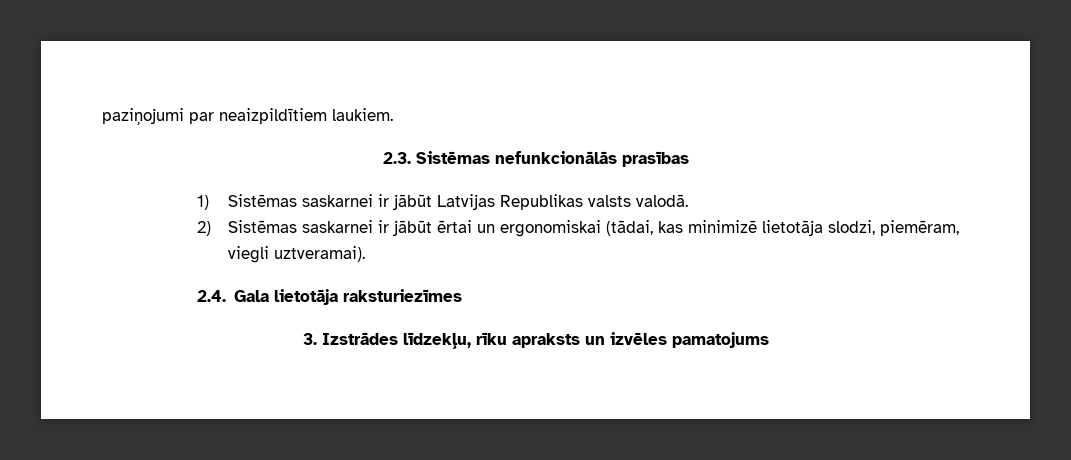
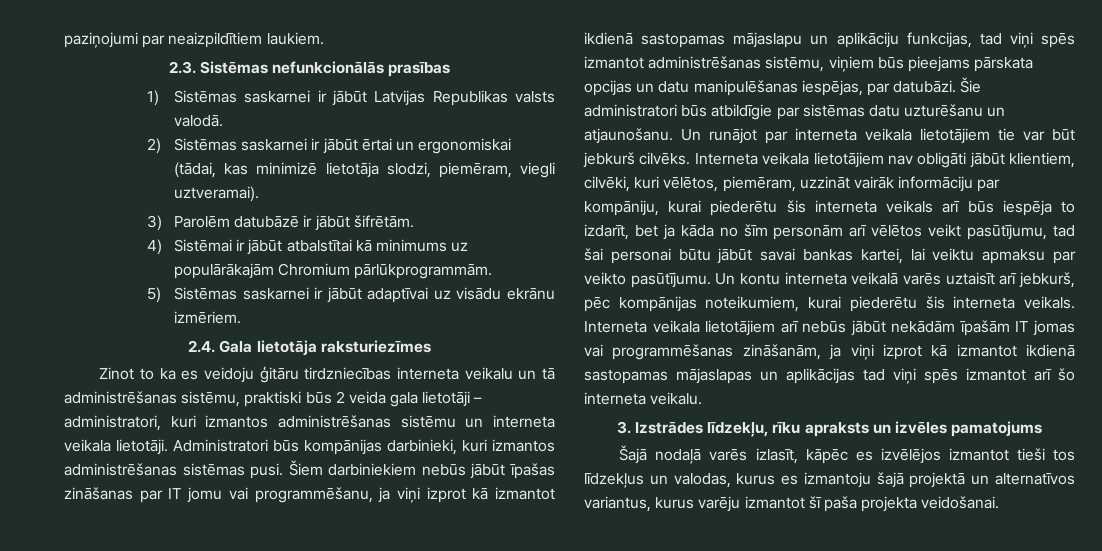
[196,289,463,305] 2.4. Gala lietotāja raksturiezīmes -> [146,215,414,231] [146,239,469,255] [174,263,493,279] [146,287,555,303] [174,311,242,324] [188,340,431,356] [99,366,555,383] [64,391,483,407] [64,415,555,431] [64,439,555,455] [64,460,555,479] [64,487,555,503] [584,32,1075,48] [584,56,1034,72] [584,77,982,96] [584,104,1006,120] [584,128,1075,144] [583,152,1075,168] [584,176,1001,192] [584,200,1075,216] [584,224,1075,240] [584,248,1076,264] [584,272,1075,288] [584,296,1075,312] [584,320,1075,336] [584,344,1075,360] [584,368,1075,384] [584,392,703,405] 3) Parolēm datubāzē ir jābūt šifrētām. // 4) Sistēmai ir jābūt atbalstītai kā minimums uz populārākajām Chromium pārlūkprogrammām. // 5) Sistēmas saskarnei ir jābūt adaptīvai uz visādu ekrānu izmēriem. // 2.4. Gala lietotāja raksturiezīmes // Zinot to ka es veidoju ģitāru tirdzniecības interneta veikalu un tā administrēšanas sistēmu, praktiski būs 2 veida gala lietotāji – administratori, kuri izmantos administrēšanas sistēmu un interneta veikala lietotāji. Administratori būs kompānijas darbinieki, kuri izmantos administrēšanas sistēmas pusi. Šiem darbiniekiem nebūs jābūt īpašas zināšanas par IT jomu vai programmēšanu, ja viņi izprot kā izmantot ikdienā sastopamas mājaslapu un aplikāciju funkcijas, tad viņi spēs izmantot administrēšanas sistēmu, viņiem būs pieejams pārskata opcijas un datu manipulēšanas iespējas, par datubāzi. Šie administratori būs atbildīgie par sistēmas datu uzturēšanu un atjaunošanu. Un runājot par interneta veikala lietotājiem tie var būt jebkurš cilvēks. Interneta veikala lietotājiem nav obligāti jābūt klientiem, cilvēki, kuri vēlētos, piemēram, uzzināt vairāk informāciju par kompāniju, kurai piederētu šis interneta veikals arī būs iespēja to izdarīt, bet ja kāda no šīm personām arī vēlētos veikt pasūtījumu, tad šai personai būtu jābūt savai bankas kartei, lai veiktu apmaksu par veikto pasūtījumu. Un kontu interneta veikalā varēs uztaisīt arī jebkurš, pēc kompānijas noteikumiem, kurai piederētu šis interneta veikals. Interneta veikala lietotājiem arī nebūs jābūt nekādām īpašām IT jomas vai programmēšanas zināšanām, ja viņi izprot kā izmantot ikdienā sastopamas mājaslapas un aplikācijas tad viņi spēs izmantot arī šo interneta veikalu.
(769, 340) none -> [619,445,1075,464] [584,472,1075,488] [584,496,1000,512] // Šajā nodaļā varēs izlasīt, kāpēc es izvēlējos izmantot tieši tos līdzekļus un valodas, kurus es izmantoju šajā projektā un alternatīvos variantus, kurus varēju izmantot šī paša projekta veidošanai.

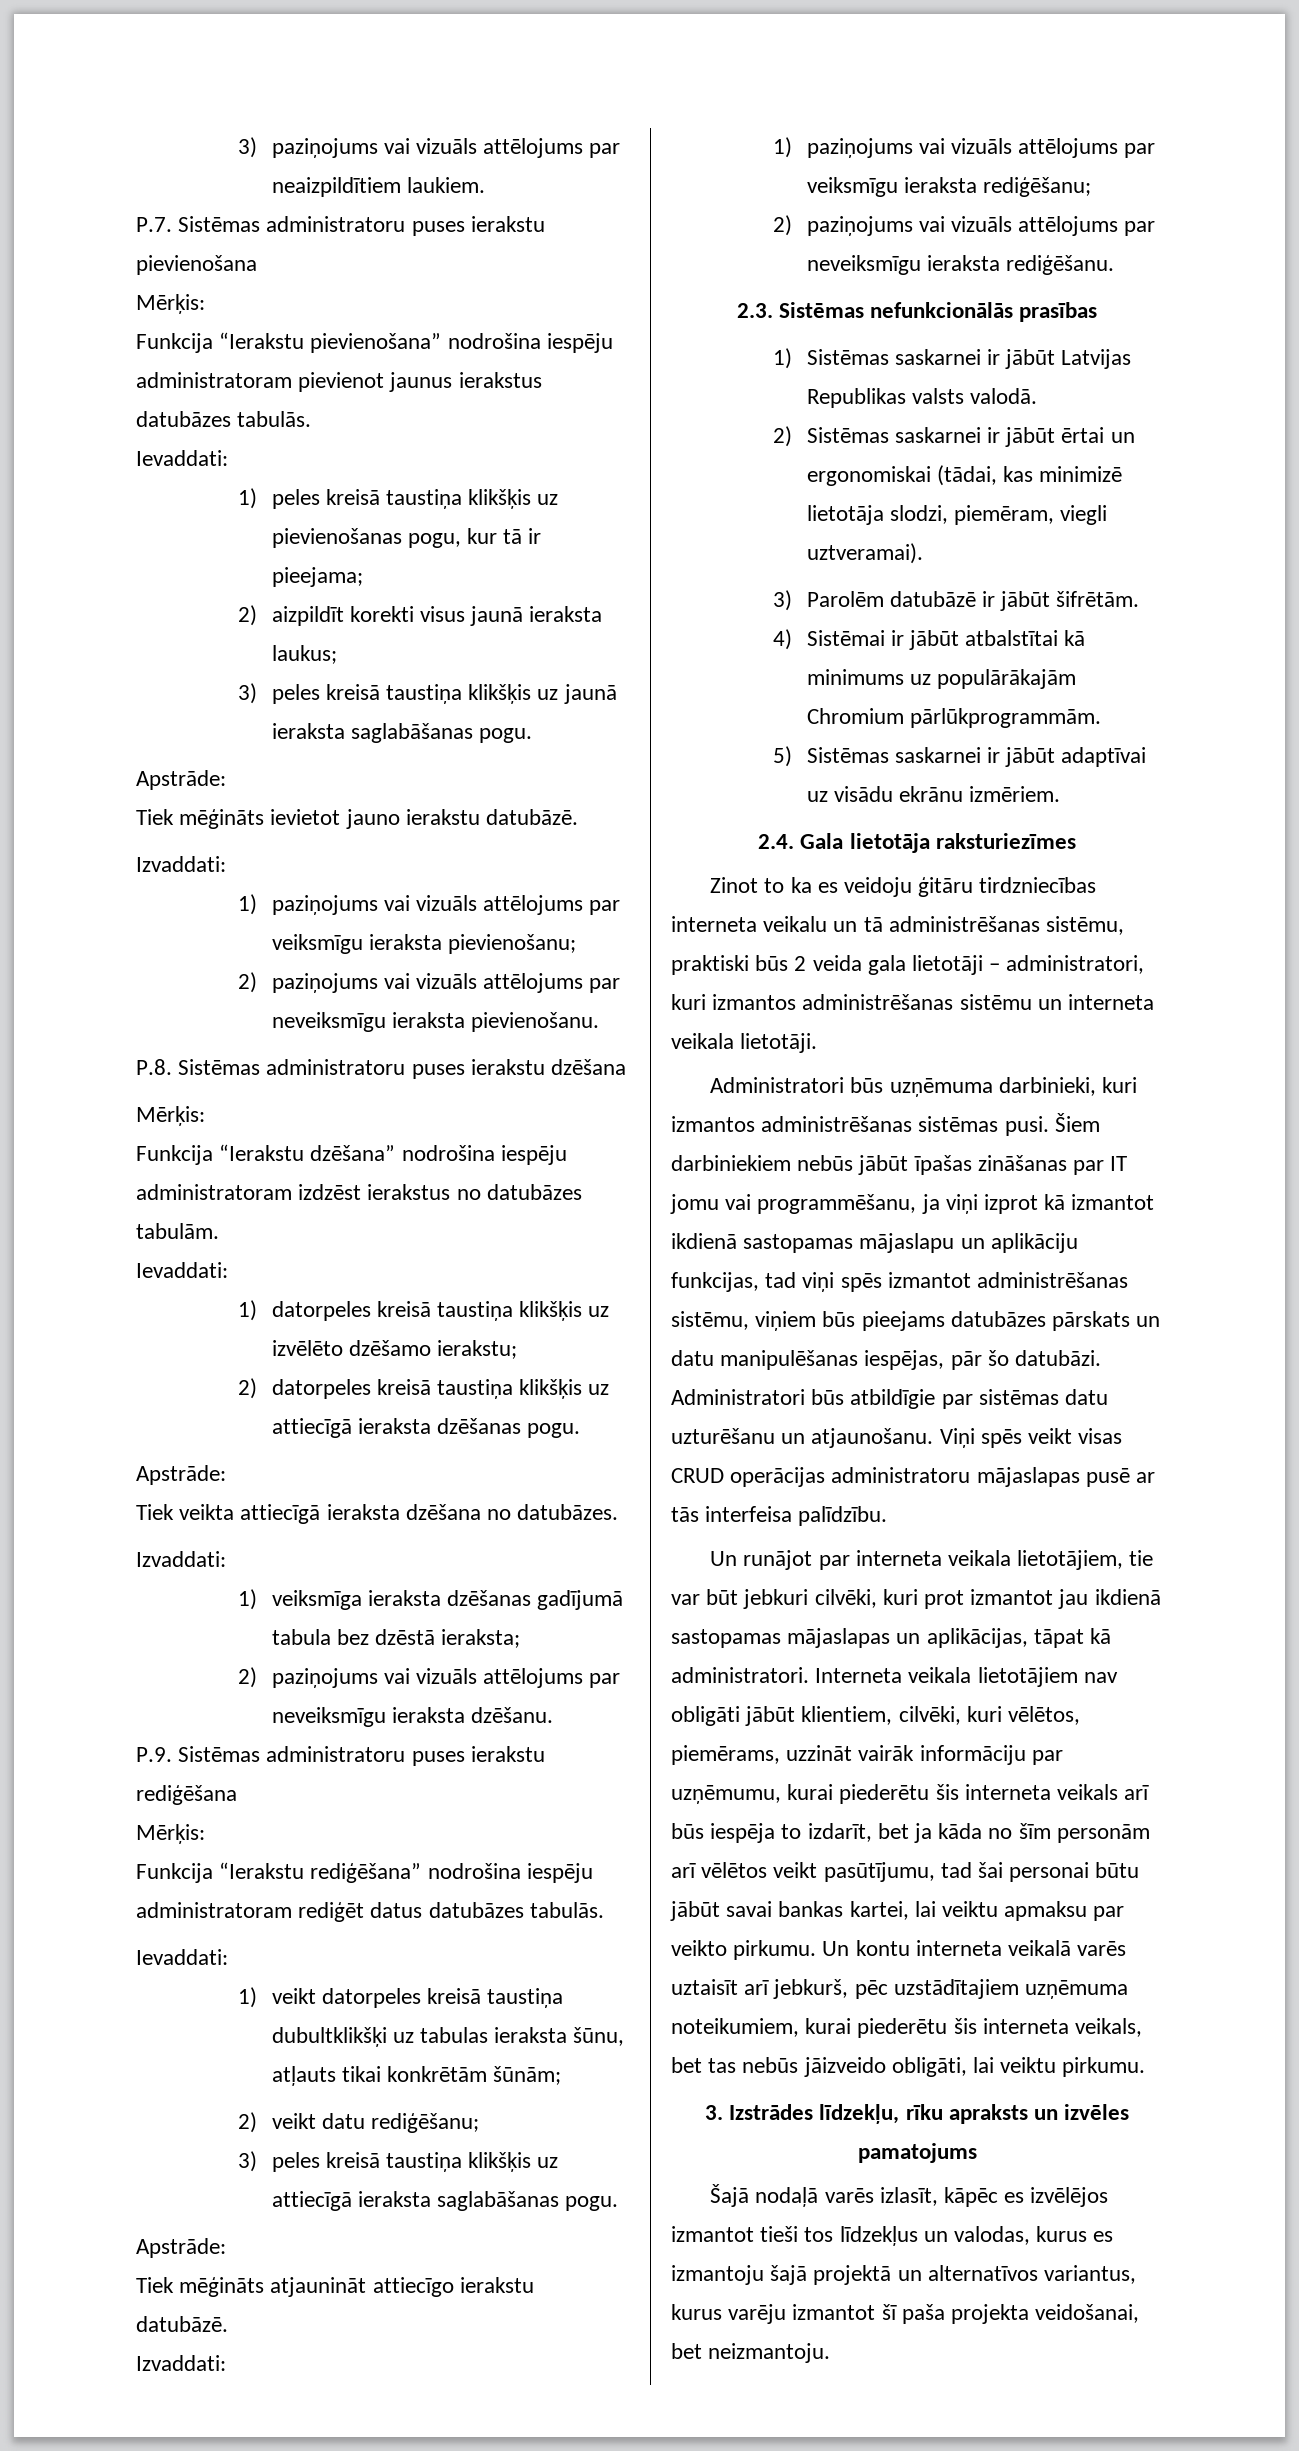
[64,32,324,48] paziņojumi par neaizpildītiem laukiem. -> [237,137,621,158] [271,177,485,197] [136,216,545,236] [136,255,257,275] [136,294,205,314] [136,332,613,353] [136,372,542,392] [136,411,312,427] [136,450,228,466] [237,488,559,509] [271,528,542,548] [271,567,363,587] [237,605,603,626] [271,645,337,664] [237,683,617,704] [271,723,532,743] [136,770,226,790] [136,809,579,829] [136,856,226,872] [237,894,621,915] [271,934,576,954] [237,972,621,993] [271,1012,599,1032] [136,1059,627,1079] [136,1106,205,1126] [136,1144,567,1165] [136,1184,582,1200] [136,1223,219,1239] [136,1262,228,1278] [237,1300,610,1321] [271,1340,517,1359] [237,1378,610,1399] [271,1418,581,1438] [136,1465,226,1485] [136,1504,619,1524] [136,1551,226,1567] [237,1589,624,1610] [271,1629,521,1648] [237,1667,621,1688] [271,1707,553,1727] [136,1746,545,1766] [136,1785,237,1805] [136,1824,205,1844] [136,1862,593,1883] [136,1902,604,1922] [136,1949,228,1965] [237,1987,564,2008] [271,2027,625,2047] [271,2066,562,2086] [237,2112,479,2133] [237,2151,559,2172] [271,2191,619,2211] [136,2238,226,2258] [136,2277,534,2297] [136,2316,228,2332] [136,2355,226,2371] [772,137,1156,158] [806,177,1091,197] [772,215,1156,236] [806,255,1114,275] 3) paziņojums vai vizuāls attēlojums par neaizpildītiem laukiem. // P.7. Sistēmas administratoru puses ierakstu pievienošana // Mērķis: // Funkcija “Ierakstu pievienošana” nodrošina iespēju administratoram pievienot jaunus ierakstus datubāzes tabulās. // Ievaddati: // 1) peles kreisā taustiņa klikšķis uz pievienošanas pogu, kur tā ir pieejama; // 2) aizpildīt korekti visus jaunā ieraksta laukus; // 3) peles kreisā taustiņa klikšķis uz jaunā ieraksta saglabāšanas pogu. // Apstrāde: // Tiek mēģināts ievietot jauno ierakstu datubāzē. // Izvaddati: // 1) paziņojums vai vizuāls attēlojums par veiksmīgu ieraksta pievienošanu; // 2) paziņojums vai vizuāls attēlojums par neveiksmīgu ieraksta pievienošanu. // P.8. Sistēmas administratoru puses ierakstu dzēšana // Mērķis: // Funkcija “Ierakstu dzēšana” nodrošina iespēju administratoram izdzēst ierakstus no datubāzes tabulām. // Ievaddati: // 1) datorpeles kreisā taustiņa klikšķis uz izvēlēto dzēšamo ierakstu; // 2) datorpeles kreisā taustiņa klikšķis uz attiecīgā ieraksta dzēšanas pogu. // Apstrāde: // Tiek veikta attiecīgā ieraksta dzēšana no datubāzes. // Izvaddati: // 1) veiksmīga ieraksta dzēšanas gadījumā tabula bez dzēstā ieraksta; // 2) paziņojums vai vizuāls attēlojums par neveiksmīgu ieraksta dzēšanu. // P.9. Sistēmas administratoru puses ierakstu rediģēšana // Mērķis: // Funkcija “Ierakstu rediģēšana” nodrošina iespēju administratoram rediģēt datus datubāzes tabulās. // Ievaddati: // 1) veikt datorpeles kreisā taustiņa dubultklikšķi uz tabulas ieraksta šūnu, atļauts tikai konkrētām šūnām; // 2) veikt datu rediģēšanu; // 3) peles kreisā taustiņa klikšķis uz attiecīgā ieraksta saglabāšanas pogu. // Apstrāde: // Tiek mēģināts atjaunināt attiecīgo ierakstu datubāzē. // Izvaddati: // 1) paziņojums vai vizuāls attēlojums par veiksmīgu ieraksta rediģēšanu; // 2) paziņojums vai vizuāls attēlojums par neveiksmīgu ieraksta rediģēšanu.
[173,439,382,455] Administratori būs kompānijas -> [710,1077,993,1097] // Administratori būs uzņēmuma
[974,57,1034,72] [584,80,632,96] pārskata opcijas -> [950,1311,1131,1331] datubāzes pārskats
[866,77,982,96] [584,104,677,117] par datubāzi. Šie administratori -> [950,1350,1102,1370] [671,1389,805,1405] pār šo datubāzi. Administratori
(673, 136) none -> [939,1428,1123,1448] [671,1467,1156,1487] [671,1506,888,1526] Viņi spēs veikt visas CRUD operācijas administratoru mājaslapas pusē ar tās interfeisa palīdzību. //
[920,128,990,144] lietotājiem -> [1017,1550,1124,1570] lietotājiem,
[583,152,691,168] jebkurš cilvēks. -> [743,1589,1161,1609] [671,1628,1112,1648] [671,1667,809,1683] jebkuri cilvēki, kuri prot izmantot jau ikdienā sastopamas mājaslapas un aplikācijas, tāpat kā administratori.
[722,176,796,192] piemēram, -> [671,1745,780,1765] piemērams,
[584,200,659,216] kompāniju, -> [671,1785,781,1804] uzņēmumu,
[630,272,711,288] pasūtījumu. -> [733,1940,817,1960] pirkumu.
[618,296,697,312] kompānijas -> [893,1979,1129,1999] uzstādītajiem uzņēmuma
[1024,296,1075,309] [584,320,1075,336] [584,344,1075,360] [584,368,1075,384] [584,392,703,405] veikals. Interneta veikala lietotājiem arī nebūs jābūt nekādām īpašām IT jomas vai programmēšanas zināšanām, ja viņi izprot kā izmantot ikdienā sastopamas mājaslapas un aplikācijas tad viņi spēs izmantot arī šo interneta veikalu. -> [1075,2018,1143,2037] [671,2057,1146,2077] veikals, bet tas nebūs jāizveido obligāti, lai veiktu pirkumu.
[921,496,1000,509] veidošanai. -> [1035,2304,1140,2323] [671,2343,831,2363] veidošanai, bet neizmantoju.

